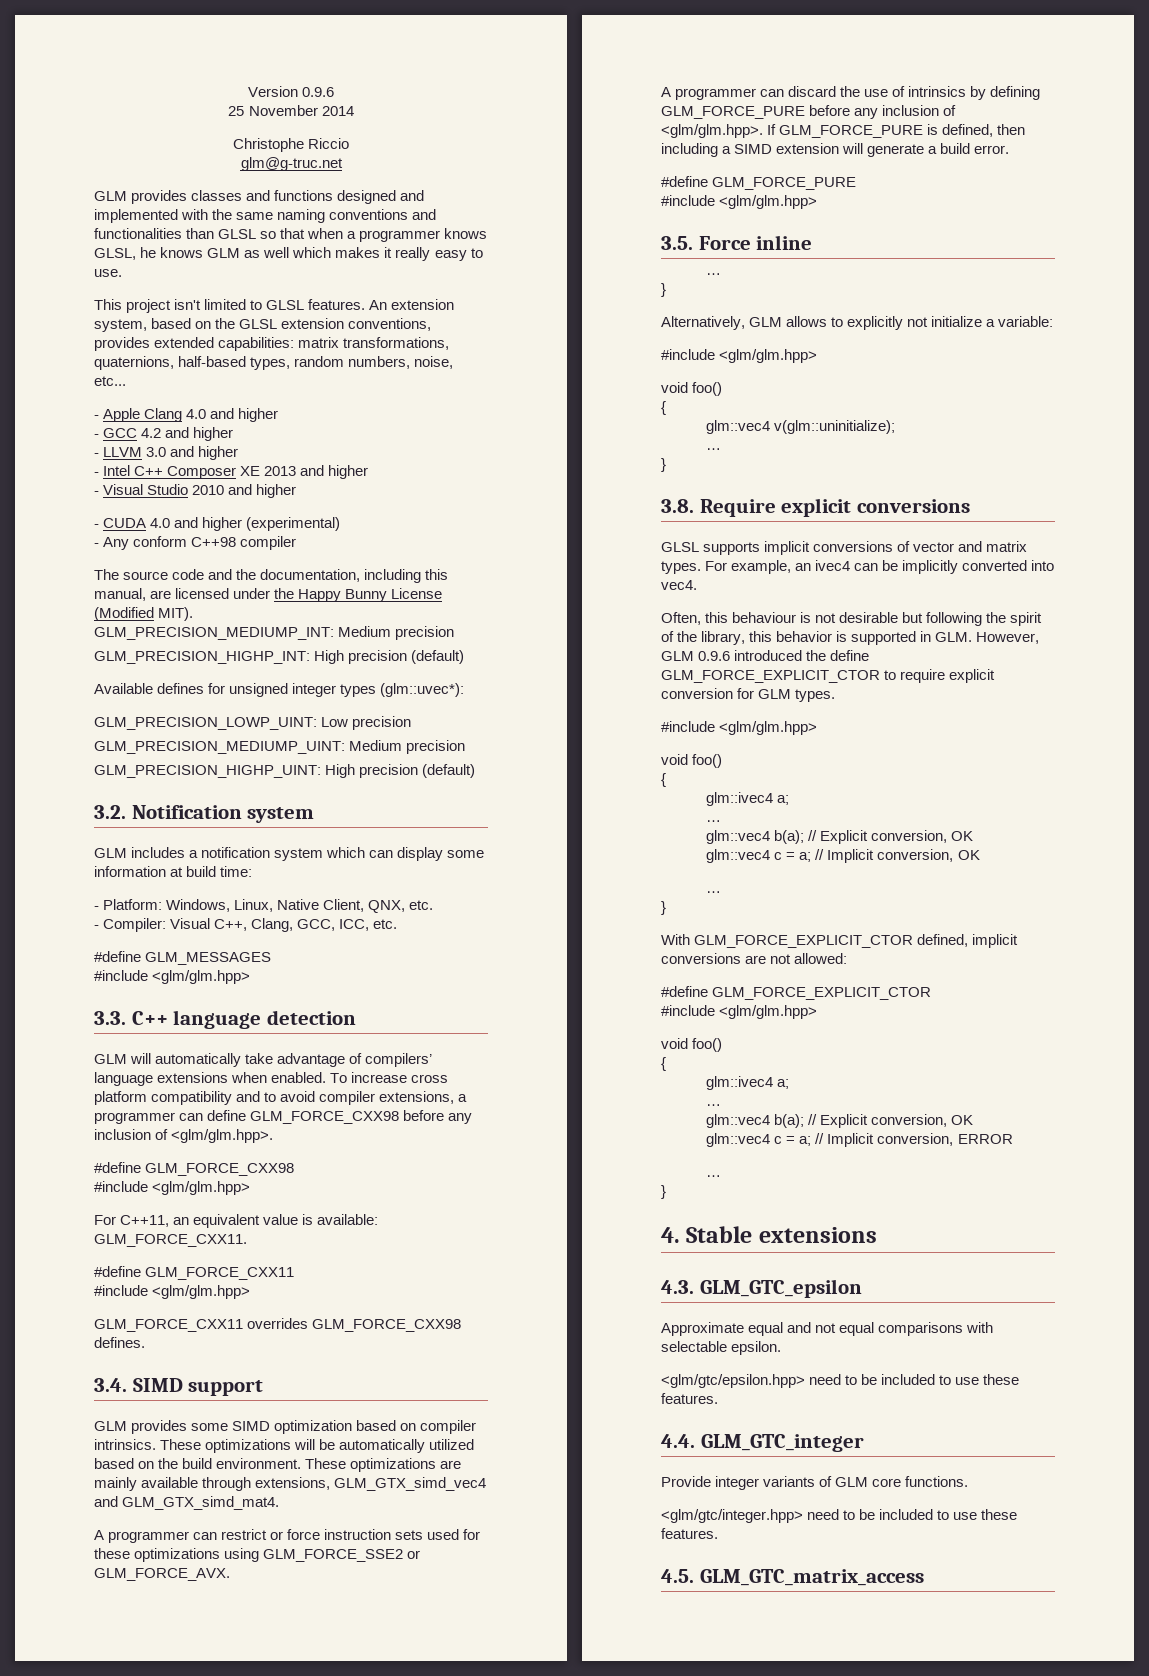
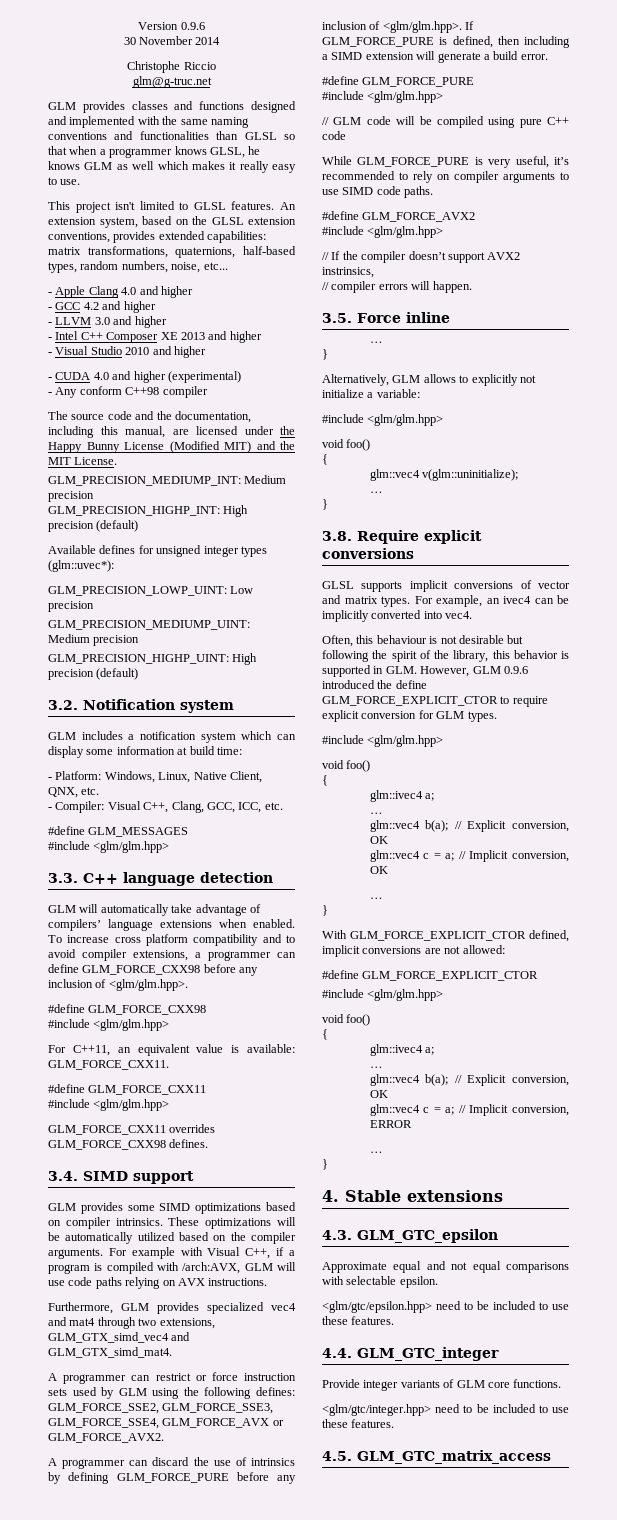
[228,106,245,116] 25 -> [123,37,136,45] 30
[158,607,194,621] MIT). -> [224,441,295,453] [48,457,118,465] MIT) and the MIT License.
[274,1420,353,1434] optimization -> [195,1203,262,1214] optimizations
[182,1458,462,1472] [94,1477,252,1491] build environment. These optimizations are mainly available through -> [251,1232,296,1244] [48,1247,295,1259] [48,1262,296,1274] [48,1277,268,1289] [48,1302,296,1314] [48,1317,157,1329] compiler arguments. For example with Visual C++, if a program is compiled with /arch:AVX, GLM will use code paths relying on AVX instructions. // Furthermore, GLM provides specialized vec4 and mat4 through two
[463,1529,481,1540] [94,1548,421,1562] [94,1568,230,1581] for these optimizations using GLM_FORCE_SSE2 or GLM_FORCE_AVX. -> [101,1387,295,1399] [48,1403,274,1414] [48,1418,284,1429] [48,1433,164,1443] by GLM using the following defines: GLM_FORCE_SSE2, GLM_FORCE_SSE3, GLM_FORCE_SSE4, GLM_FORCE_AVX or GLM_FORCE_AVX2.
(818, 202) none -> [322,116,569,128] [322,131,346,140] [322,156,569,168] [322,171,569,183] [322,186,434,198] [322,211,476,222] [322,226,444,238] [322,251,521,263] [322,267,374,278] [322,281,472,293] // // GLM code will be compiled using pure C++ code // While GLM_FORCE_PURE is very useful, it’s recommended to rely on compiler arguments to use SIMD code paths. // #define GLM_FORCE_AVX2 // #include <glm/glm.hpp> // // If the compiler doesn’t support AVX2 instrinsics, // // compiler errors will happen.

